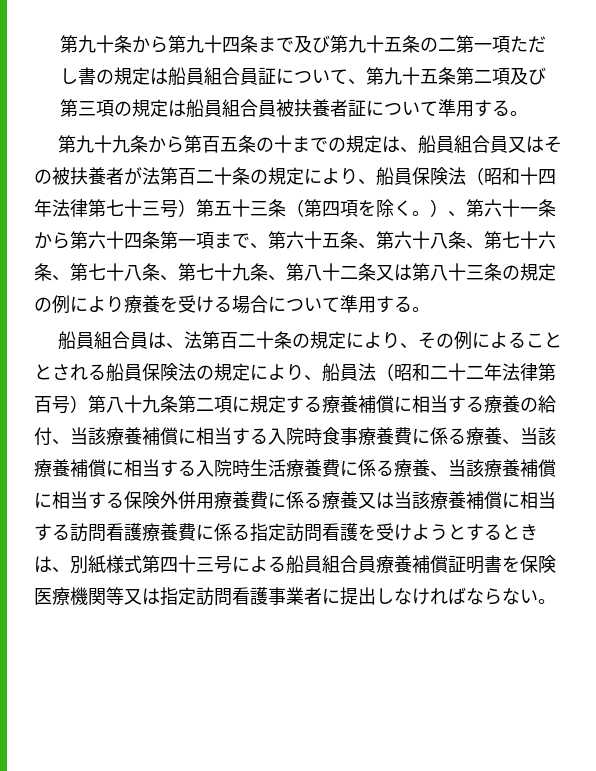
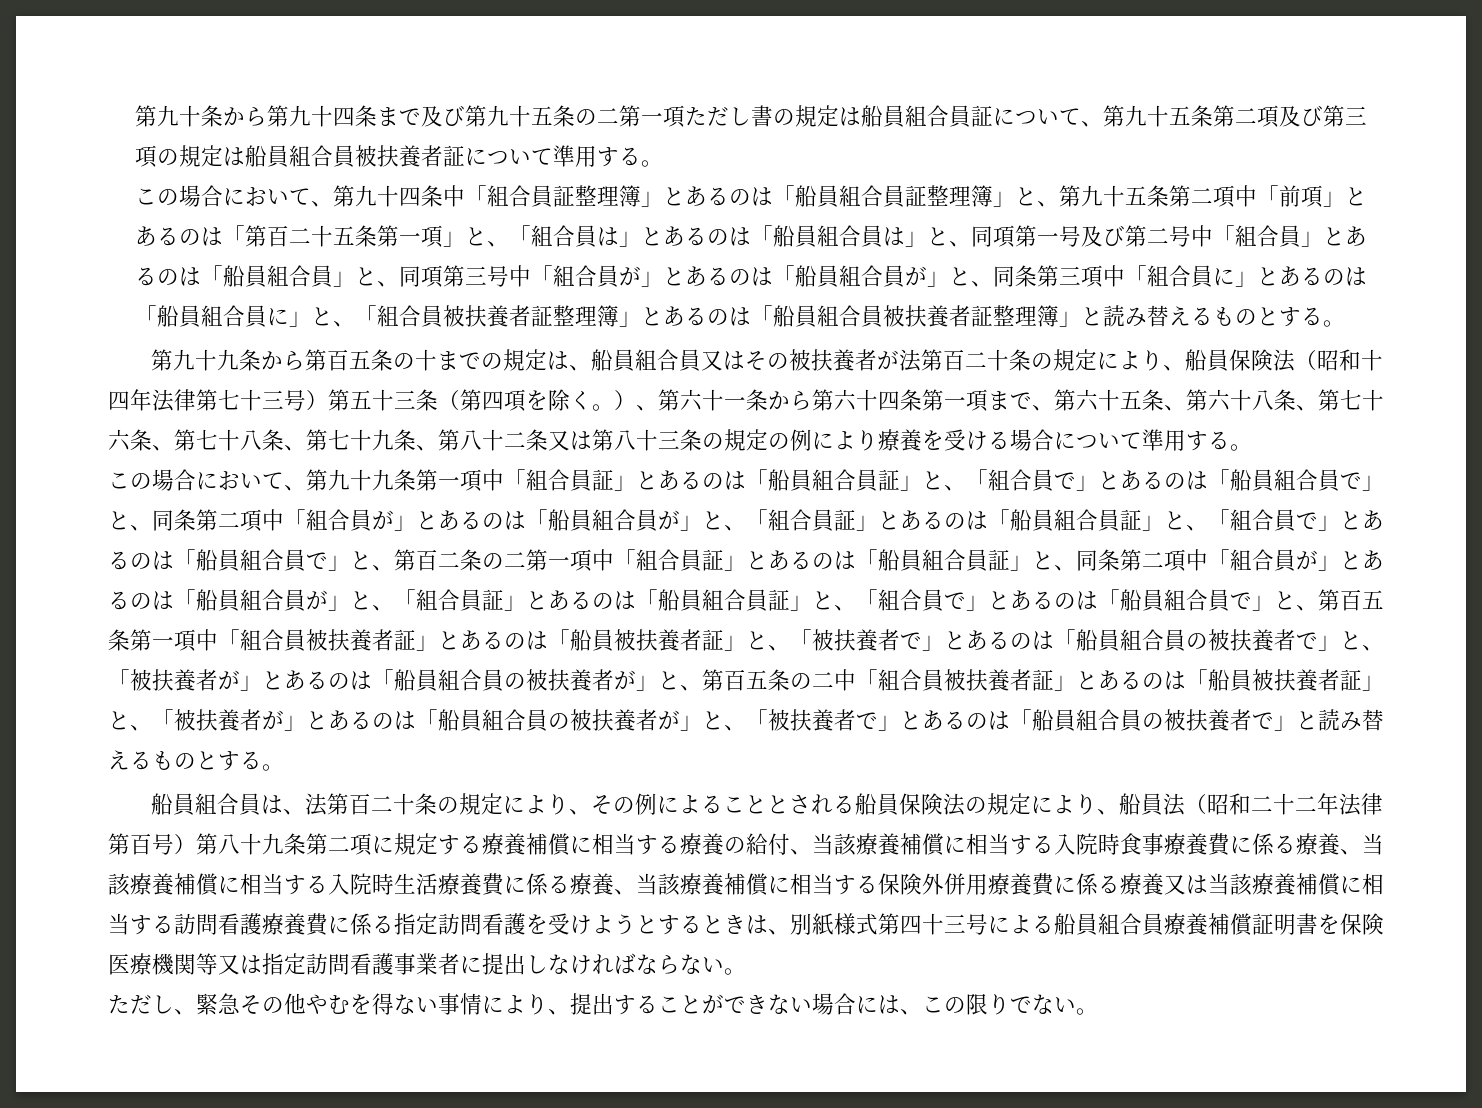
(529, 113) none -> [135,185,1368,208] [135,225,1368,248] [135,265,1368,288] [135,305,1346,327] // この場合において、第九十四条中「組合員証整理簿」とあるのは「船員組合員証整理簿」と、第九十五条第二項中「前項」とあるのは「第百二十五条第一項」と、「組合員は」とあるのは「船員組合員は」と、同項第一号及び第二号中「組合員」とあるのは「船員組合員」と、同項第三号中「組合員が」とあるのは「船員組合員が」と、同条第三項中「組合員に」とあるのは「船員組合員に」と、「組合員被扶養者証整理簿」とあるのは「船員組合員被扶養者証整理簿」と読み替えるものとする。
(430, 309) none -> [108,469,1384,492] [108,509,1384,532] [108,549,1384,572] [108,589,1384,611] [108,629,1384,652] [108,669,1384,691] [108,709,1384,731] [108,750,284,771] // この場合において、第九十九条第一項中「組合員証」とあるのは「船員組合員証」と、「組合員で」とあるのは「船員組合員で」と、同条第二項中「組合員が」とあるのは「船員組合員が」と、「組合員証」とあるのは「船員組合員証」と、「組合員で」とあるのは「船員組合員で」と、第百二条の二第一項中「組合員証」とあるのは「船員組合員証」と、同条第二項中「組合員が」とあるのは「船員組合員が」と、「組合員証」とあるのは「船員組合員証」と、「組合員で」とあるのは「船員組合員で」と、第百五条第一項中「組合員被扶養者証」とあるのは「船員被扶養者証」と、「被扶養者で」とあるのは「船員組合員の被扶養者で」と、「被扶養者が」とあるのは「船員組合員の被扶養者が」と、第百五条の二中「組合員被扶養者証」とあるのは「船員被扶養者証」と、「被扶養者が」とあるのは「船員組合員の被扶養者が」と、「被扶養者で」とあるのは「船員組合員の被扶養者で」と読み替えるものとする。
(556, 601) none -> [108,993,1098,1015] // ただし、緊急その他やむを得ない事情により、提出することができない場合には、この限りでない。

